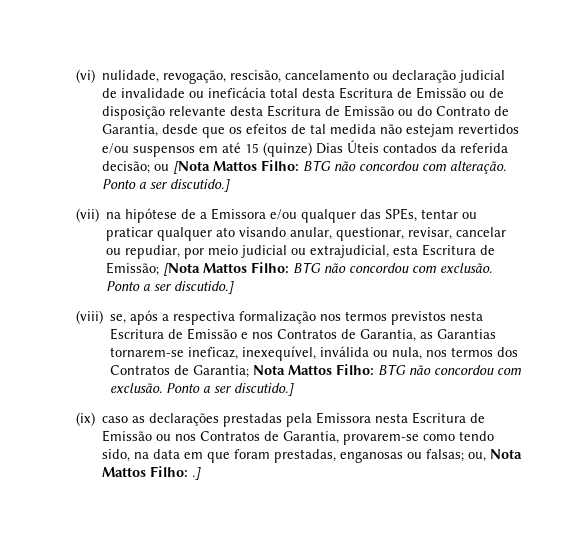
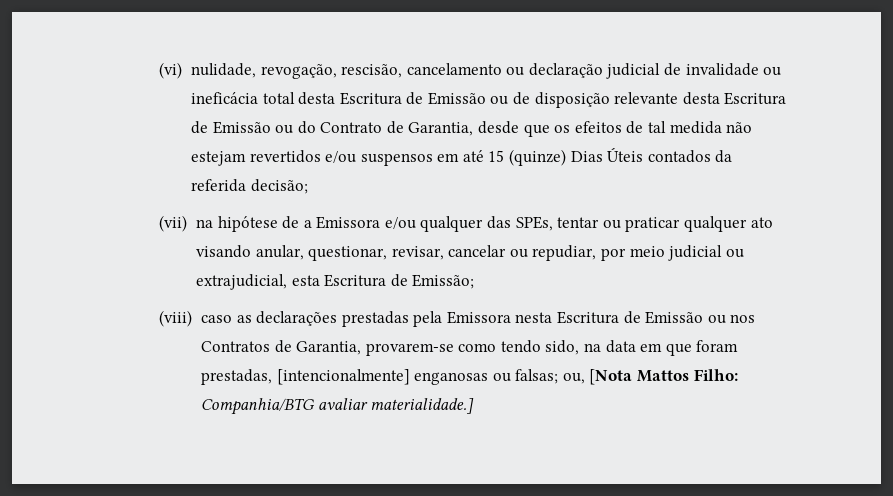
[153,160,506,174] [101,179,230,192] ou [Nota Mattos Filho: BTG não concordou com alteração. Ponto a ser discutido.] -> (308, 186) none
[162,262,492,276] [105,281,234,294] [75,310,483,325] [109,328,496,342] [109,346,518,361] [109,364,522,378] [109,383,294,396] [75,412,95,426] [Nota Mattos Filho: BTG não concordou com exclusão. Ponto a ser discutido.] // (viii) se, após a respectiva formalização nos termos previstos nesta Escritura de Emissão e nos Contratos de Garantia, as Garantias tornarem-se ineficaz, inexequível, inválida ou nula, nos termos dos Contratos de Garantia; Nota Mattos Filho: BTG não concordou com exclusão. Ponto a ser discutido.] // (ix) -> [159,310,193,327] // (viii)
(336, 456) none -> [276,369,410,385] [intencionalmente]
[489,449,522,459] [101,466,201,480] Nota Mattos Filho: .] -> [589,369,738,385] [200,398,475,415] [Nota Mattos Filho: Companhia/BTG avaliar materialidade.]

